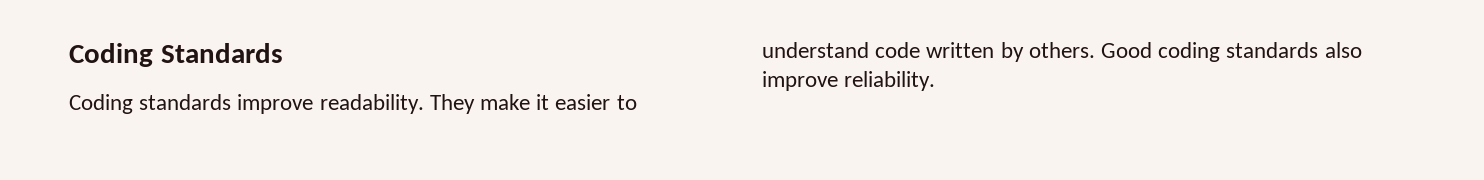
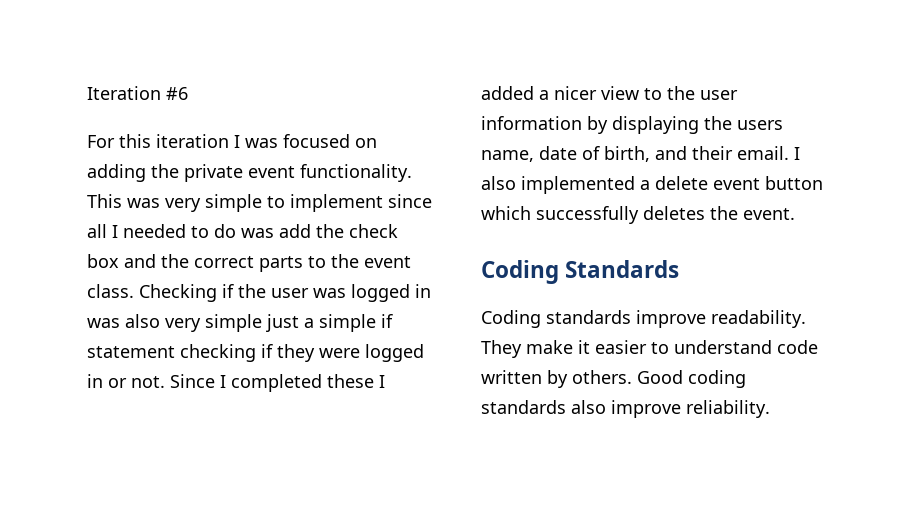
(69, 55) none -> [87,86,188,100] [87,134,377,148] [87,164,412,182] [87,194,432,212] [87,224,398,238] [87,254,411,272] [87,284,431,302] [87,314,393,332] [87,344,424,362] [87,374,385,392] [481,86,738,100] [481,116,783,134] [481,146,800,162] [481,176,823,194] [481,206,795,224] Iteration #6 // For this iteration I was focused on adding the private event functionality. This was very simple to implement since all I needed to do was add the check box and the correct parts to the event class. Checking if the user was logged in was also very simple just a simple if statement checking if they were logged in or not. Since I completed these I added a nicer view to the user information by displaying the users name, date of birth, and their email. I also implemented a delete event button which successfully deletes the event. //

